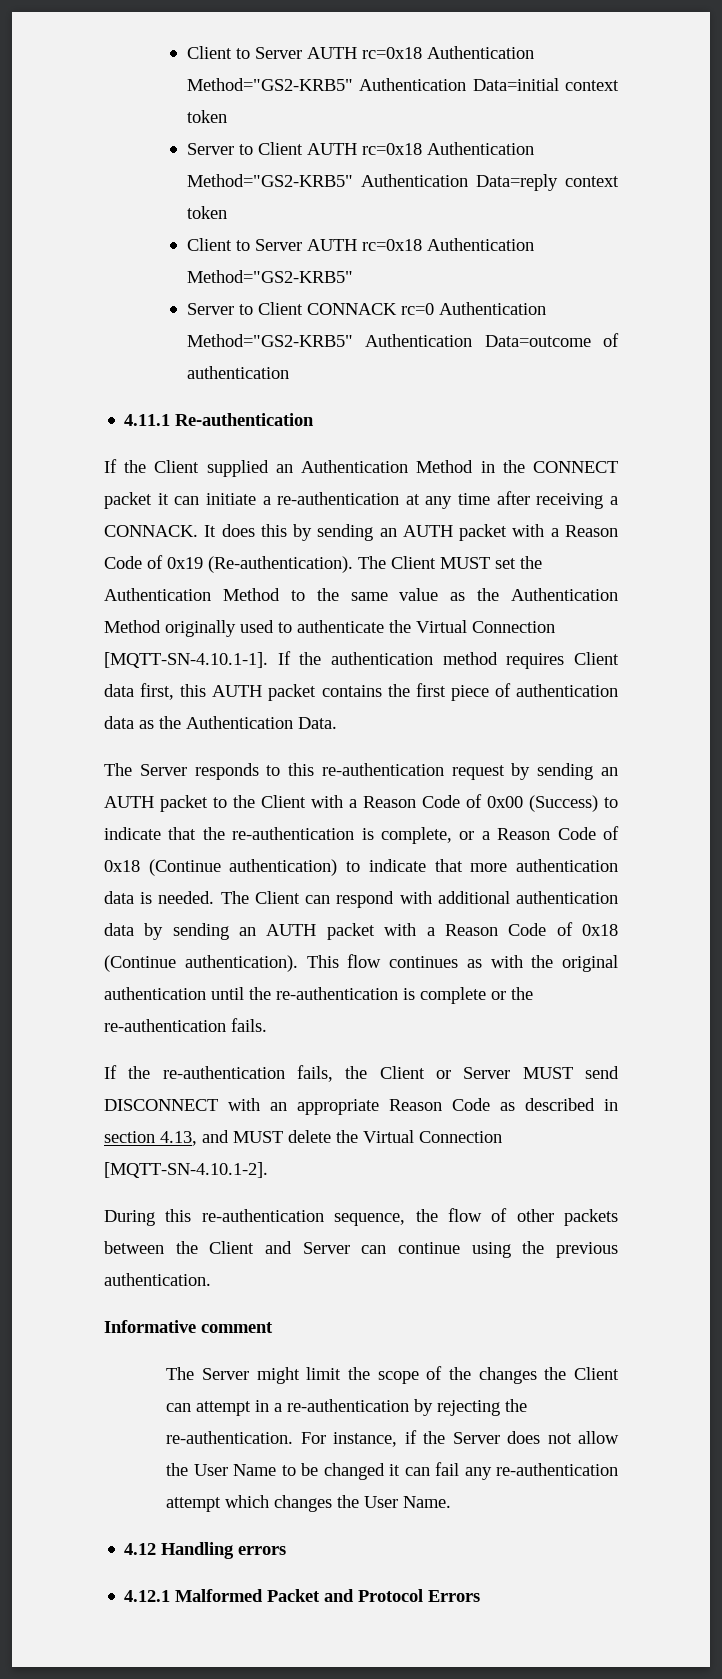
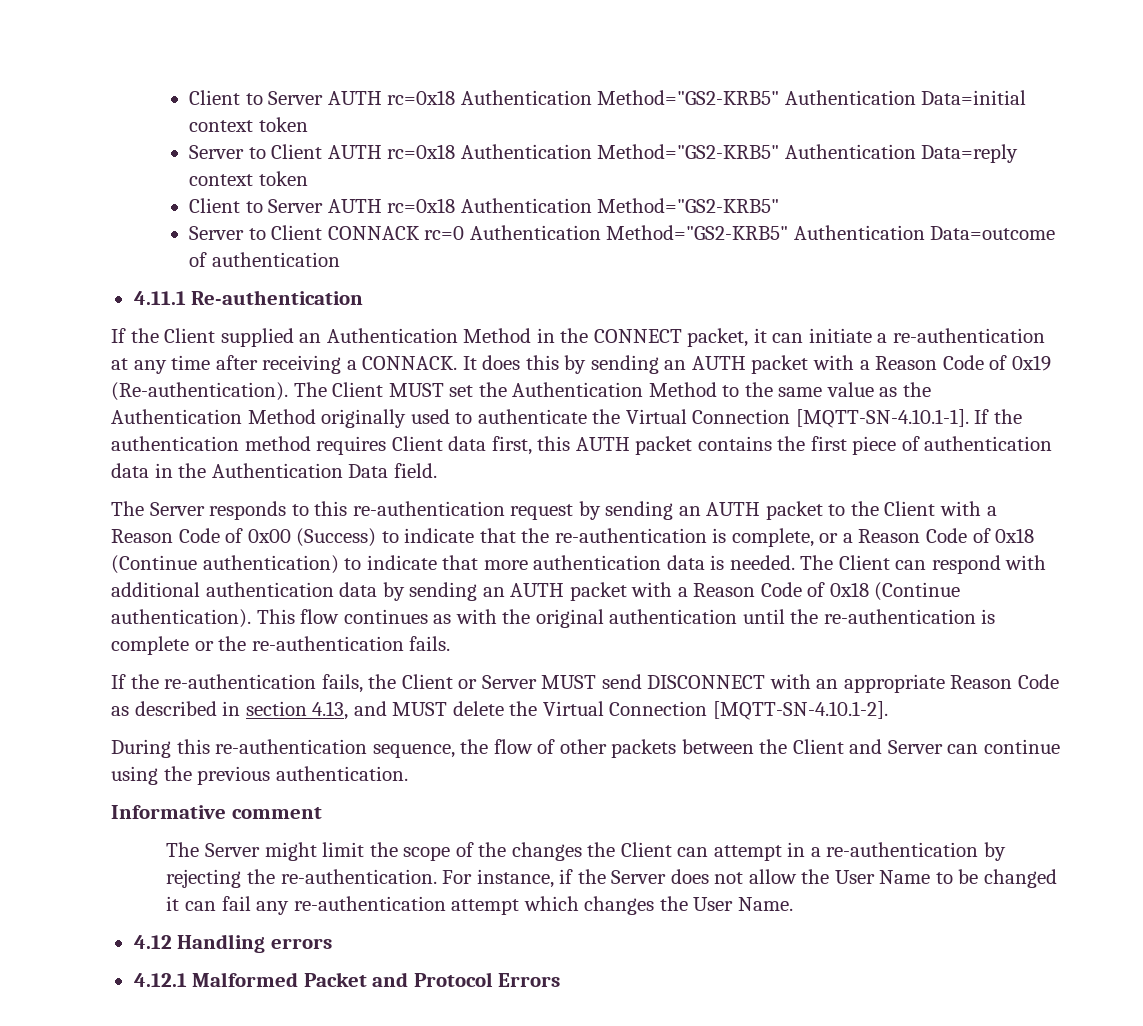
[104,492,152,509] packet -> [687,328,749,347] packet,
[139,716,337,729] as the Authentication Data. -> [154,463,437,478] in the Authentication Data field.

